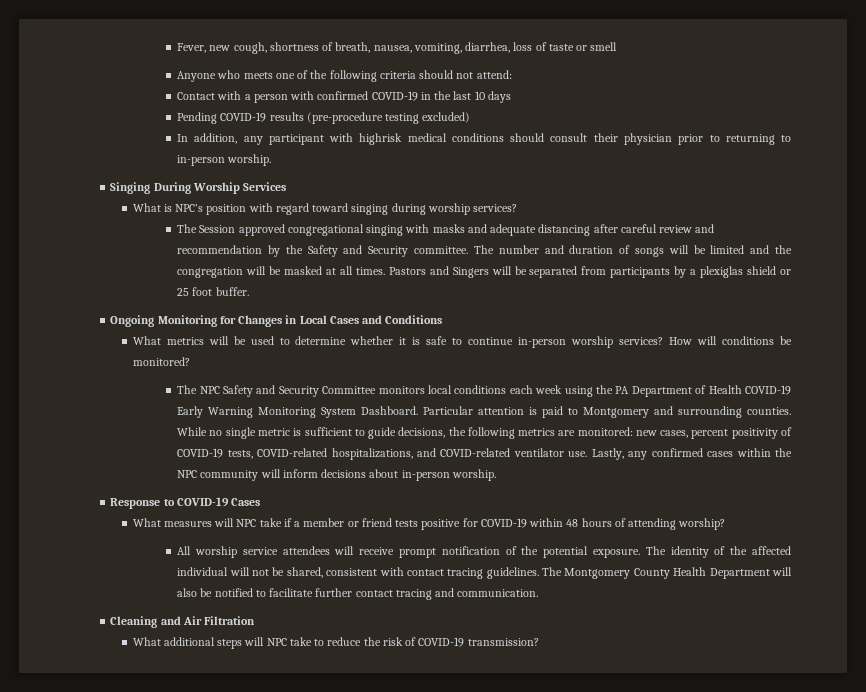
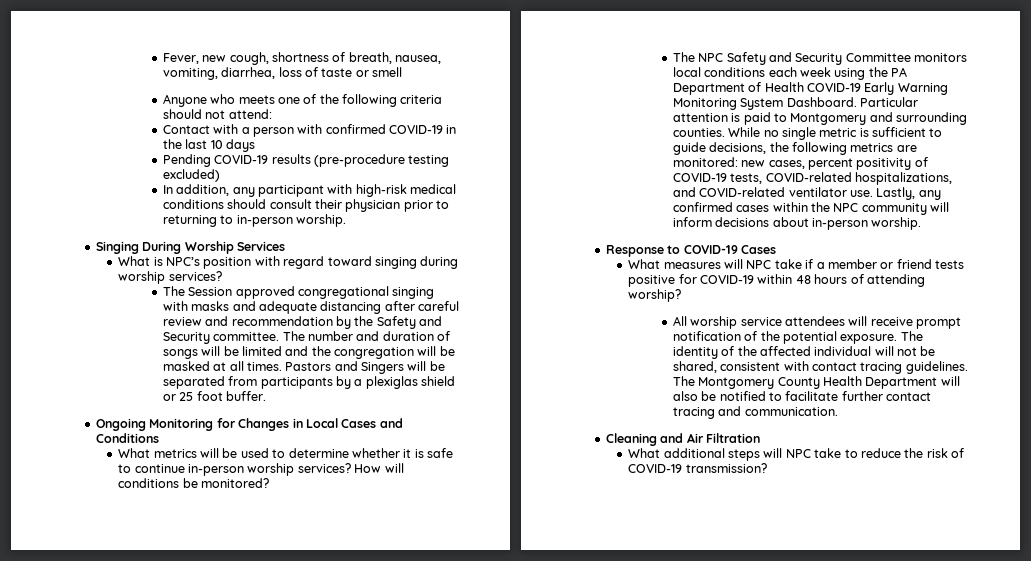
[359,133,403,145] highrisk -> [355,184,407,197] high-risk

